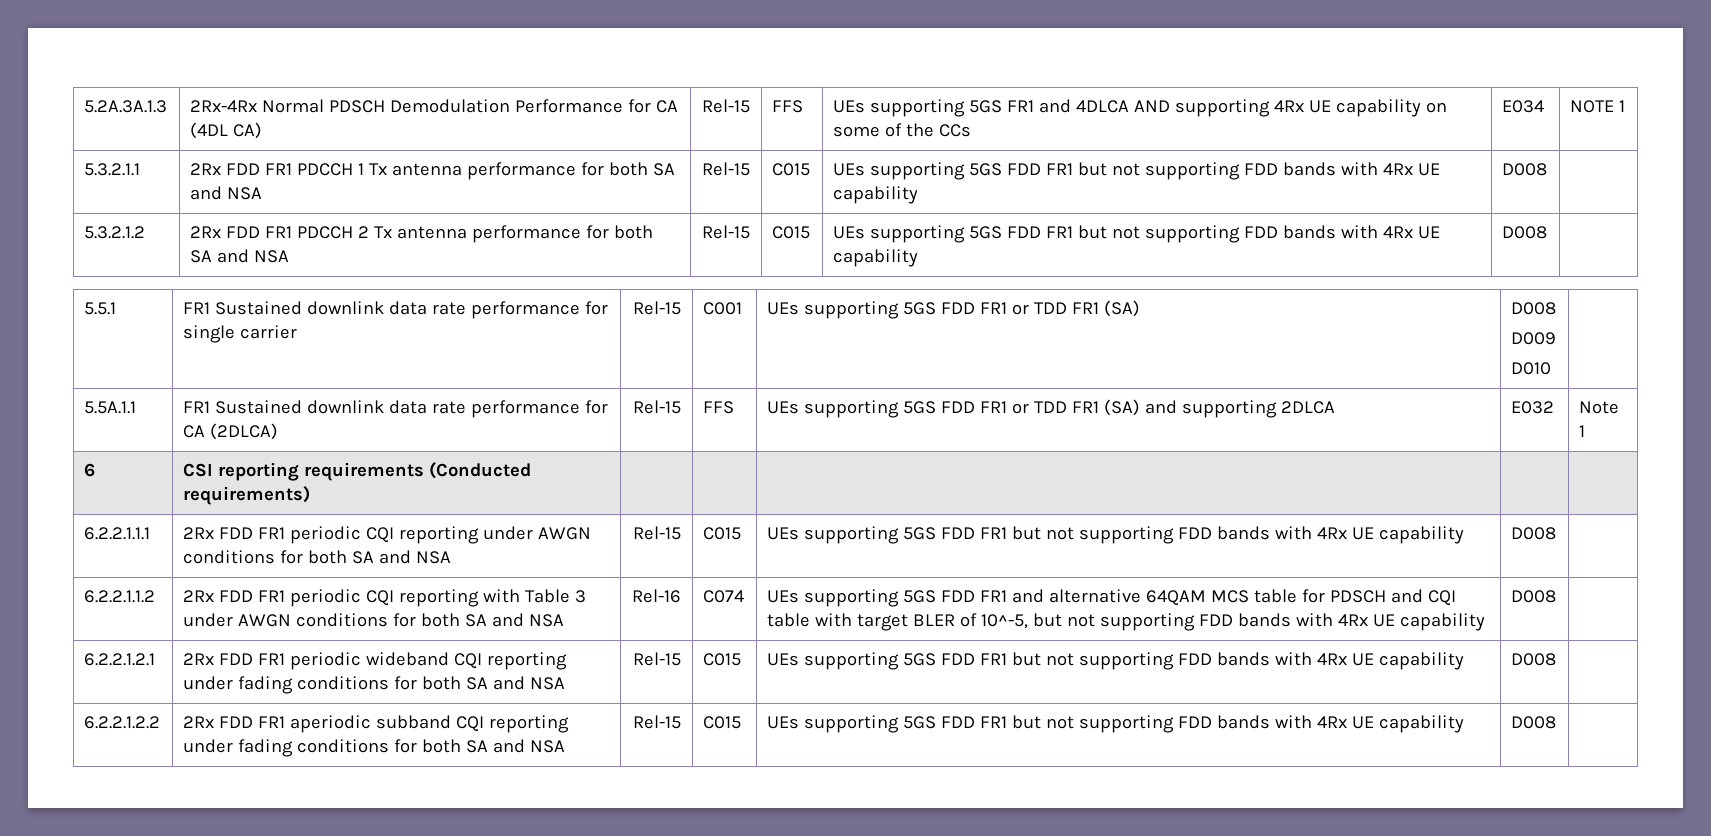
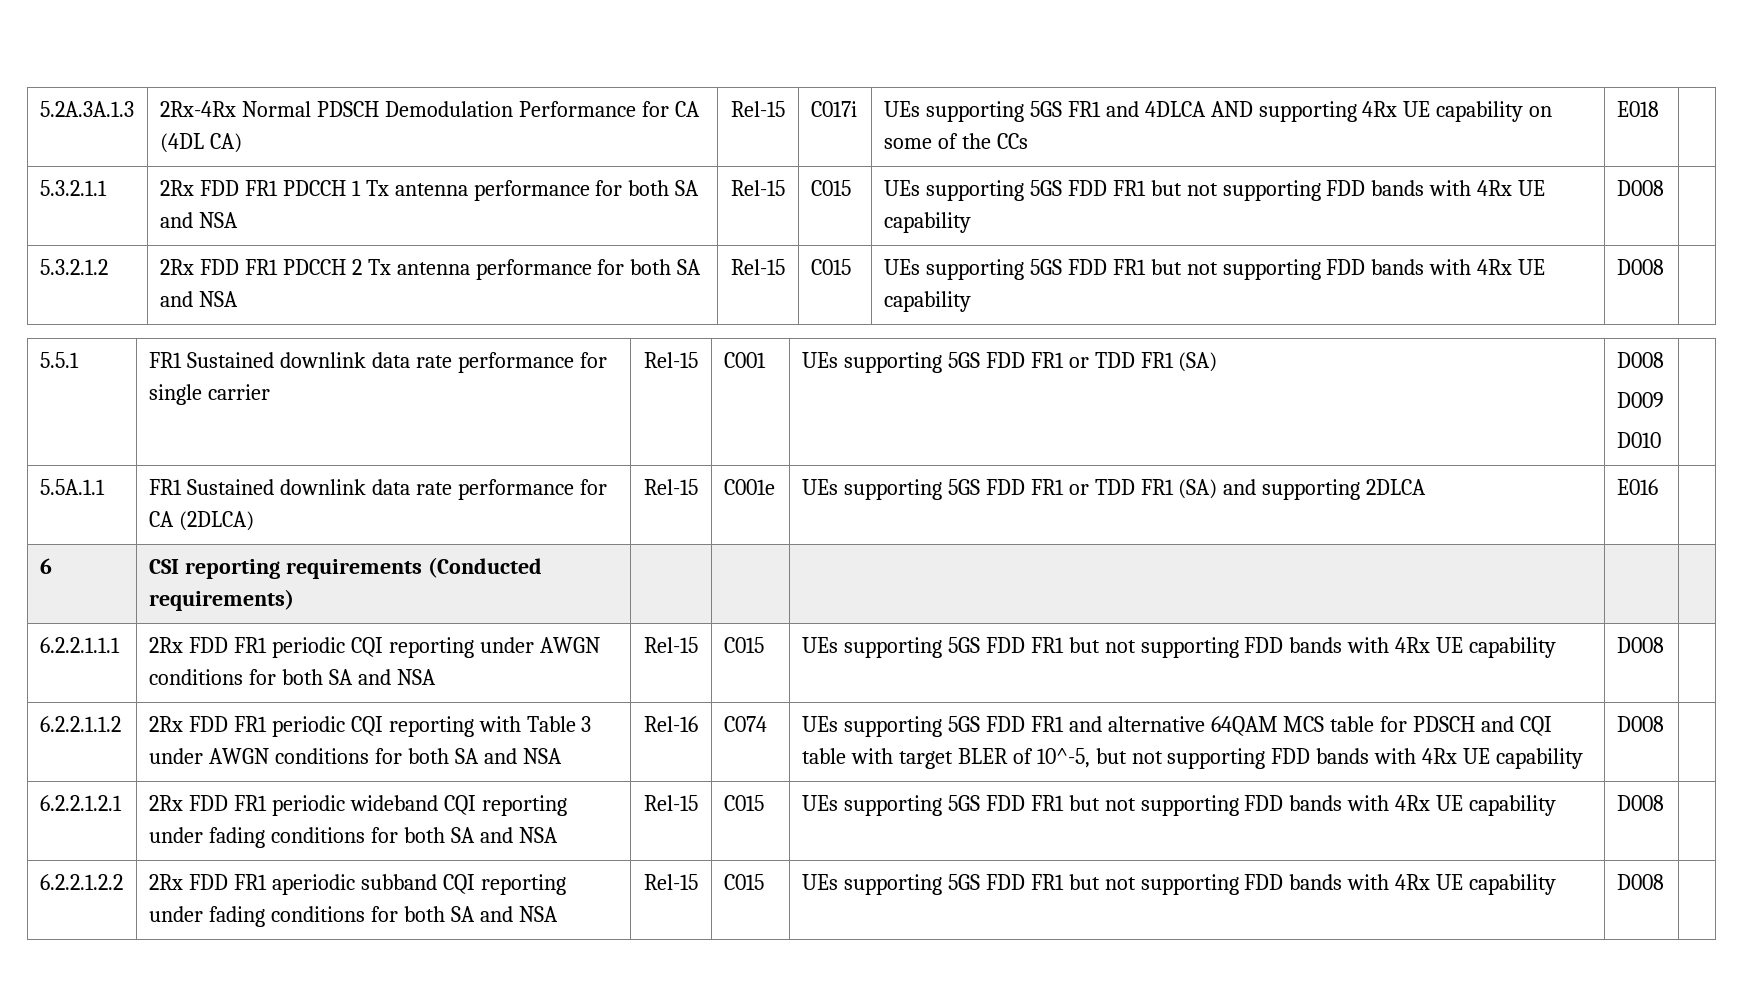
[772,100,804,113] FFS -> [810,101,857,117] C017i
[1502,100,1545,113] [1570,100,1626,113] E034 | NOTE 1 -> [1616,101,1659,117] E018 |
[703,401,735,414] FFS -> [723,479,775,495] C001e
[1511,401,1555,414] [1579,401,1620,414] [1579,425,1586,437] E032 | Note 1 -> [1616,479,1658,495] E016 |

